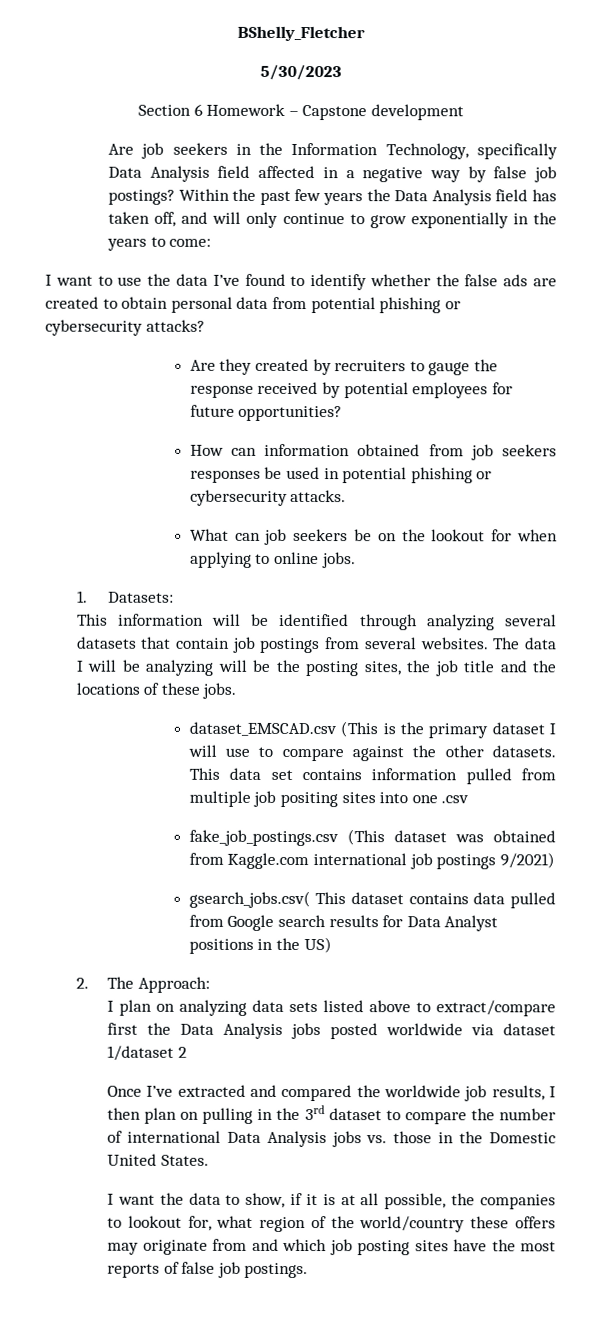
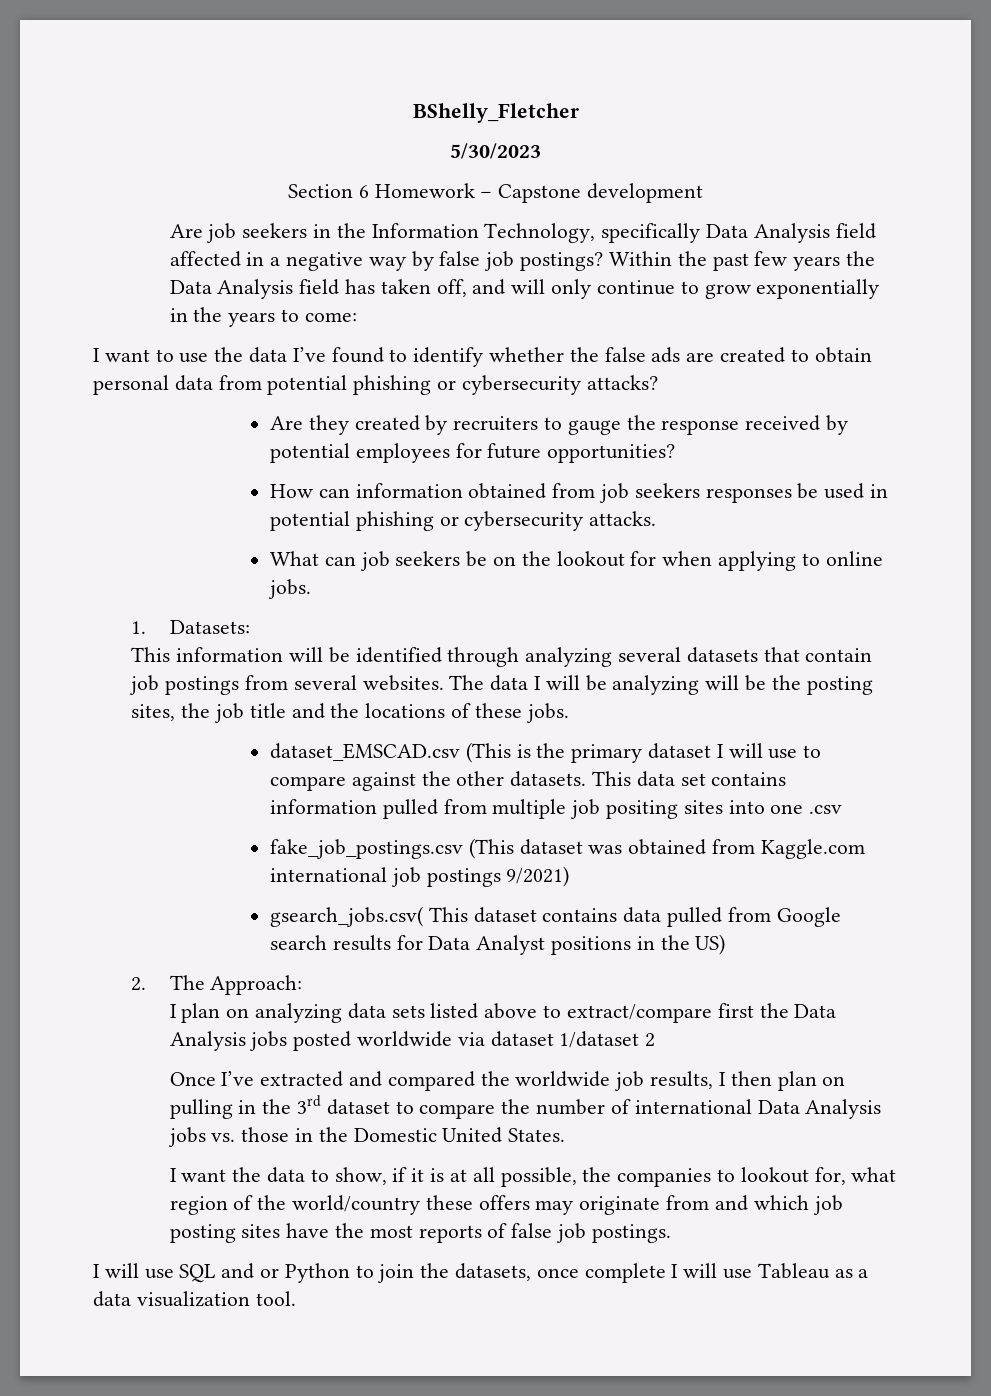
(309, 1270) none -> [93,1263,869,1283] [93,1291,296,1307] // I will use SQL and or Python to join the datasets, once complete I will use Tableau as a data visualization tool.

